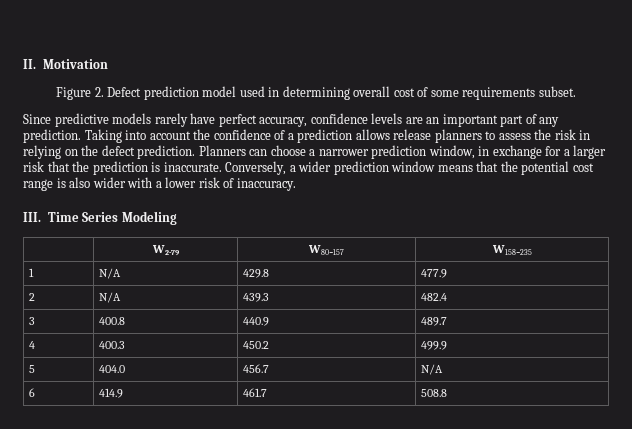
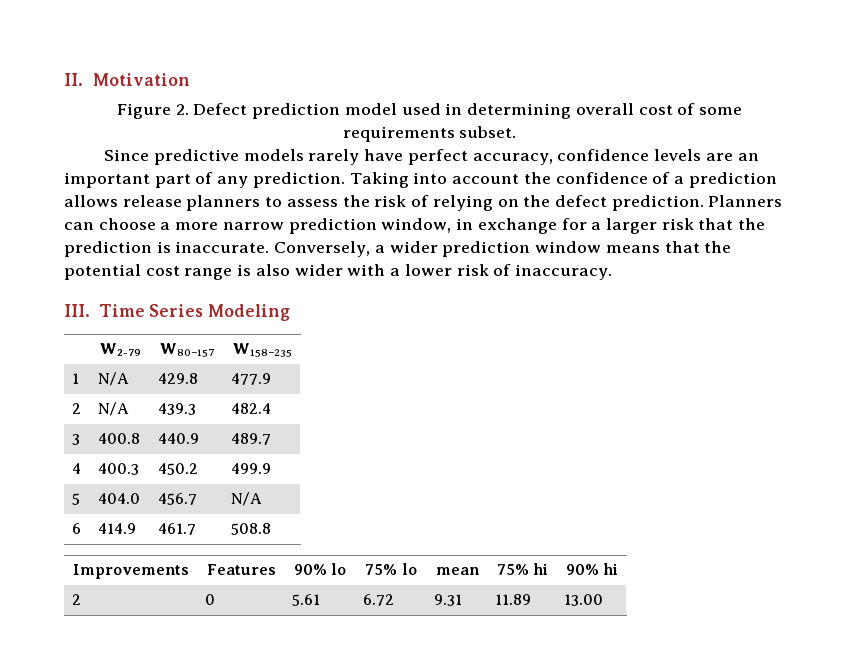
[579,130,591,140] in -> [411,195,430,207] of
[318,149,369,156] narrower -> [175,222,284,230] more narrow
(447, 393) none -> [73,564,189,579] [206,564,276,575] [293,563,347,575] [365,563,417,575] [435,567,480,575] [496,563,549,575] [565,563,619,575] [72,594,82,605] [205,594,216,605] [292,594,321,606] [363,594,395,606] [434,594,463,606] [495,594,532,605] [564,594,604,606] // Improvements | Features | 90% lo | 75% lo | mean | 75% hi | 90% hi // 2 | 0 | 5.61 | 6.72 | 9.31 | 11.89 | 13.00

